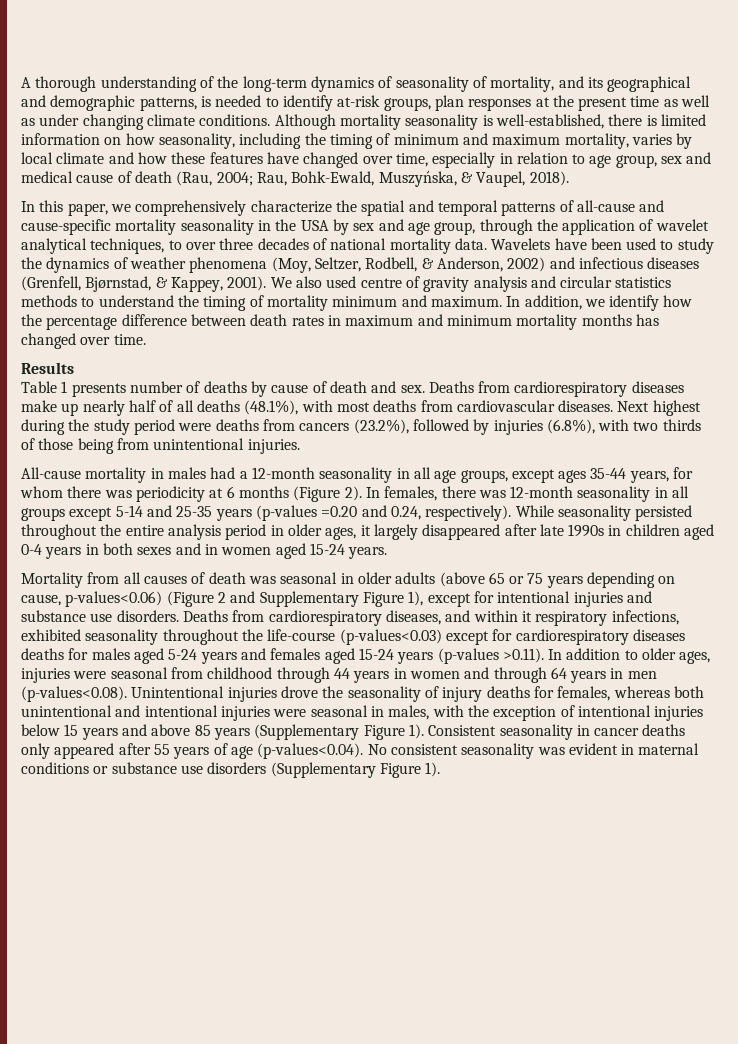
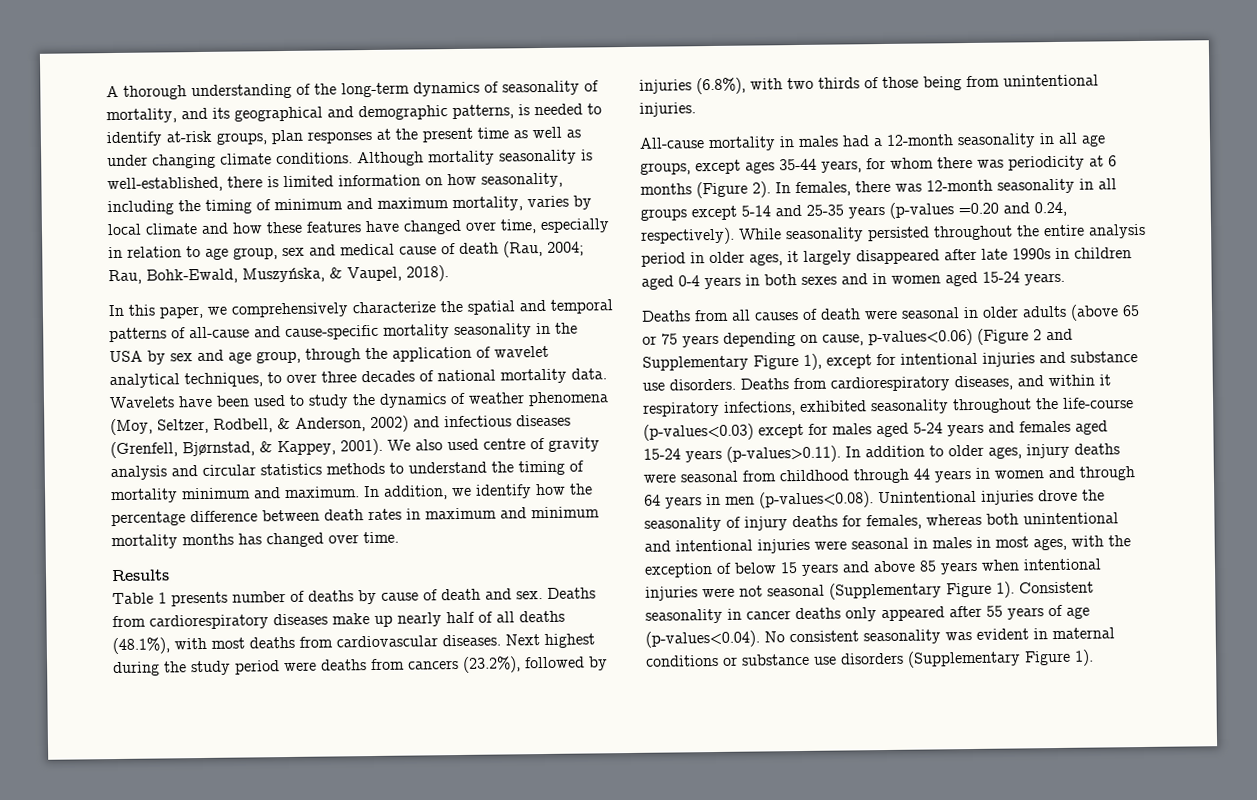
[21,572,83,588] Mortality -> [641,310,691,322] Deaths
[248,576,276,584] was -> [864,309,898,320] were
[515,629,685,645] [21,648,89,660] cardiorespiratory diseases deaths for -> (828, 429) none
[437,648,544,664] (p-values >0.11). -> [726,445,841,463] (p-values>0.11).
[21,668,70,683] injuries -> [1026,443,1120,459] injury deaths
[388,705,430,720] males, -> [932,536,1067,551] males in most ages,
[577,705,704,721] intentional injuries -> (732, 568) none
(250, 734) none -> [981,558,1102,571] [645,584,825,601] when intentional injuries were not seasonal

